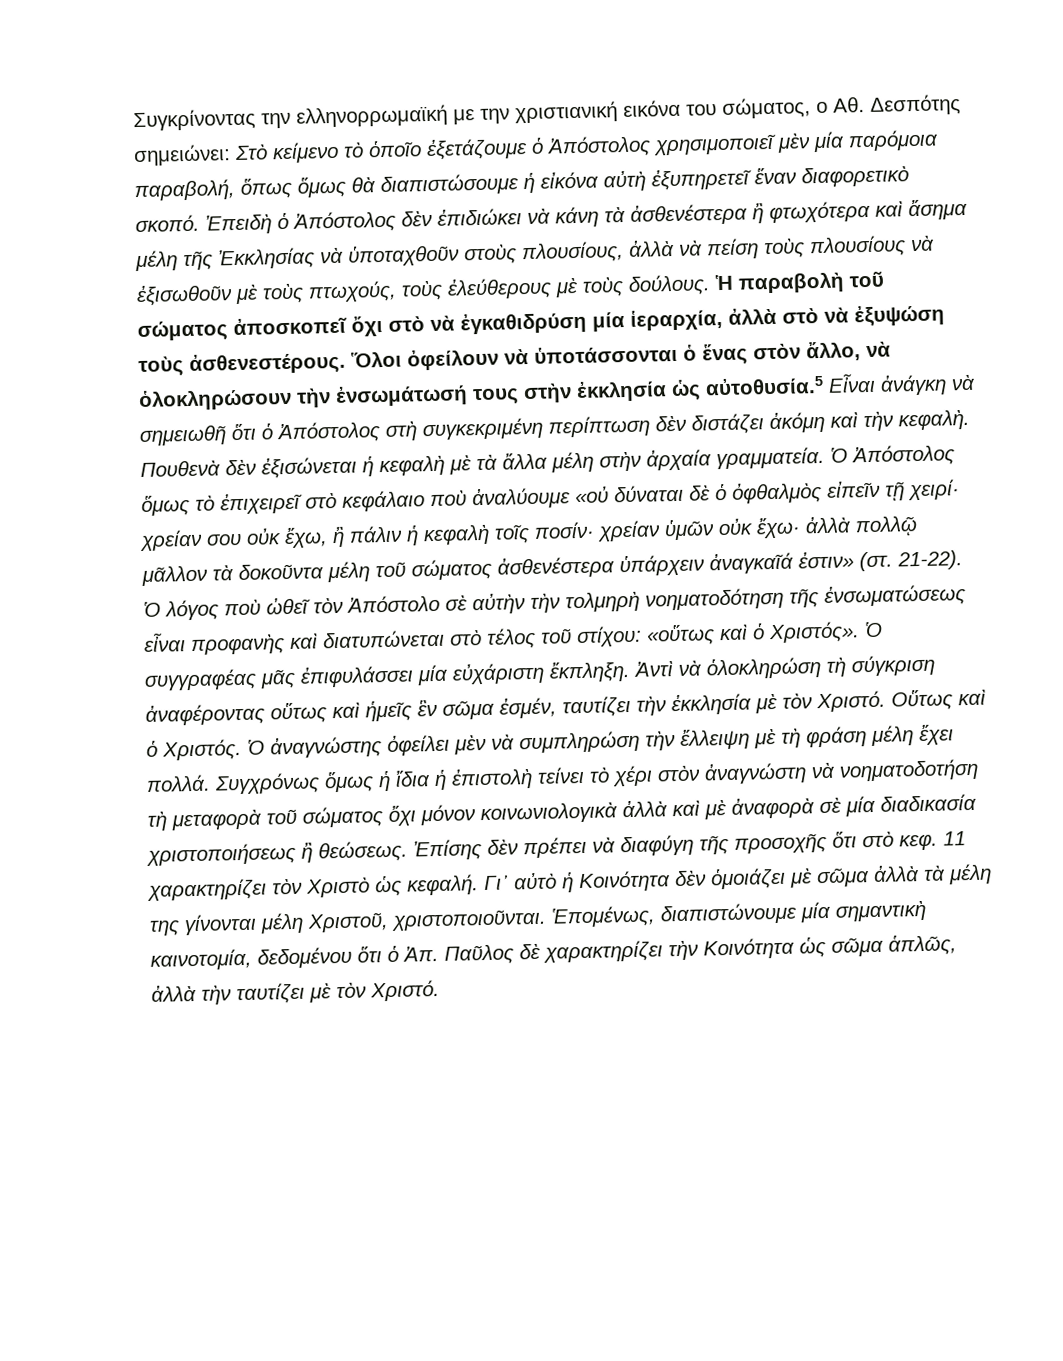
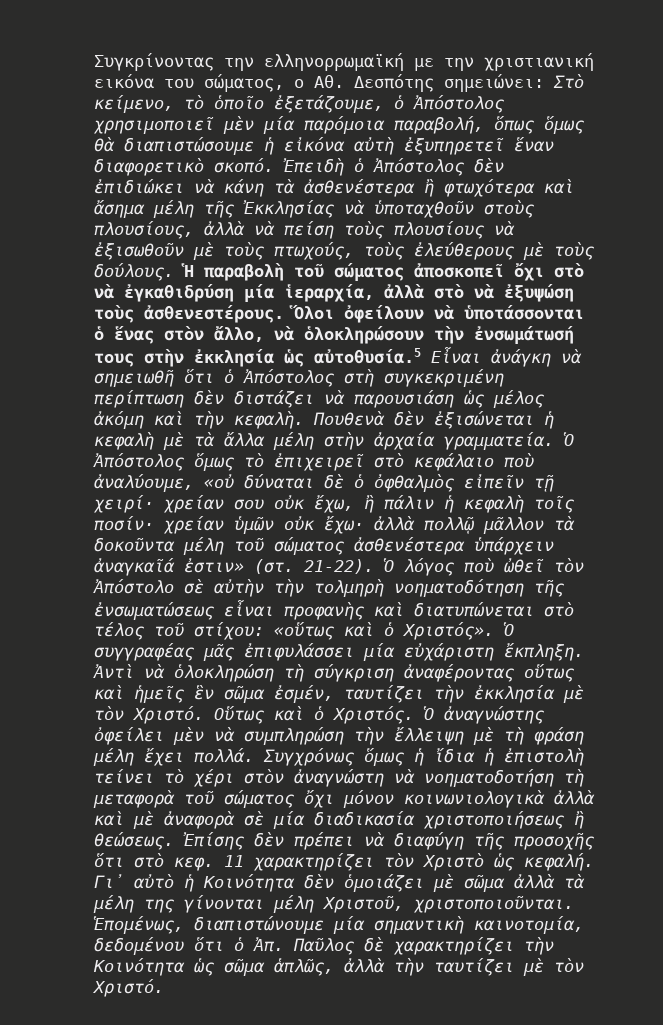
[271,141,339,164] κείμενο -> [94,95,175,113] κείμενο,
[425,137,528,161] ἐξετάζουμε -> [274,95,385,113] ἐξετάζουμε,
(764, 424) none -> [324,390,545,408] νὰ παρουσιάση ὡς μέλος
[471,487,571,510] ἀναλύουμε -> [94,474,195,492] ἀναλύουμε,

